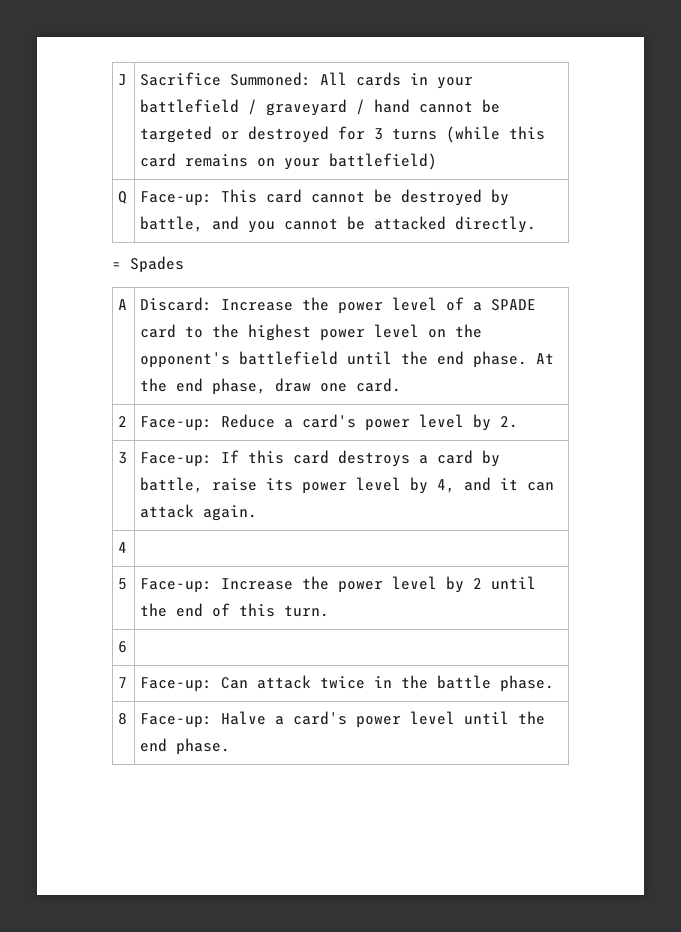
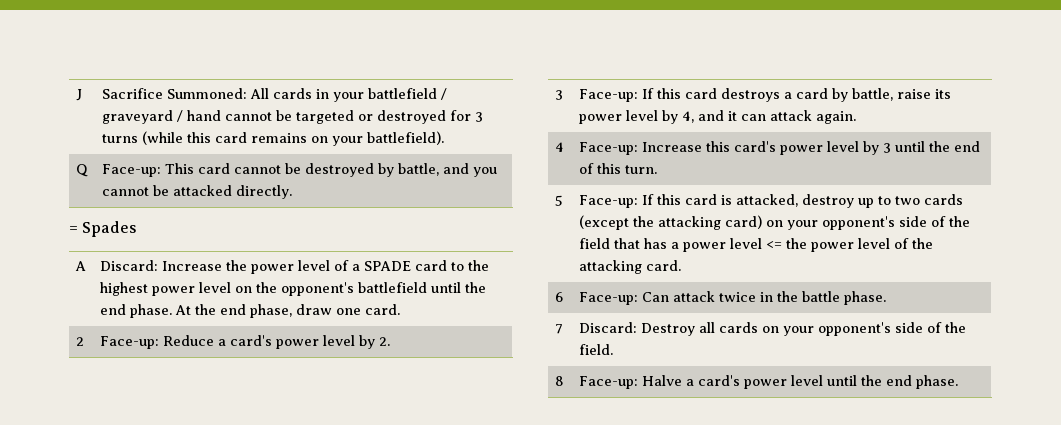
[329,153,438,170] battlefield) -> [366,131,444,145] battlefield).
[118,578,128,590] // 5 | -> (564, 147) none
[302,576,483,593] the power level by 2 -> [705,141,891,155] this card's power level by 3
(330, 611) none -> [554,195,563,206] [578,194,963,208] [578,215,970,230] [578,238,933,252] [578,260,681,274] // 5 | Face-up: If this card is attacked, destroy up to two cards (except the attacking card) on your opponent's side of the field that has a power level <= the power level of the attacking card.
[118,677,128,688] // 7 | -> (563, 297) none
(555, 683) none -> [554,324,563,334] [578,322,966,336] [578,344,613,355] // 7 | Discard: Destroy all cards on your opponent's side of the field.

